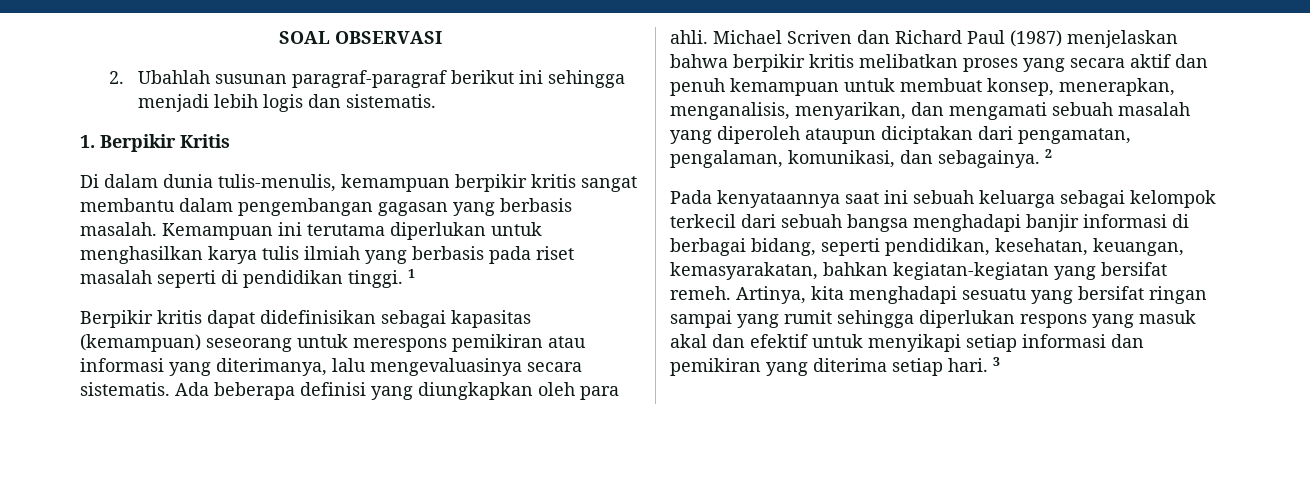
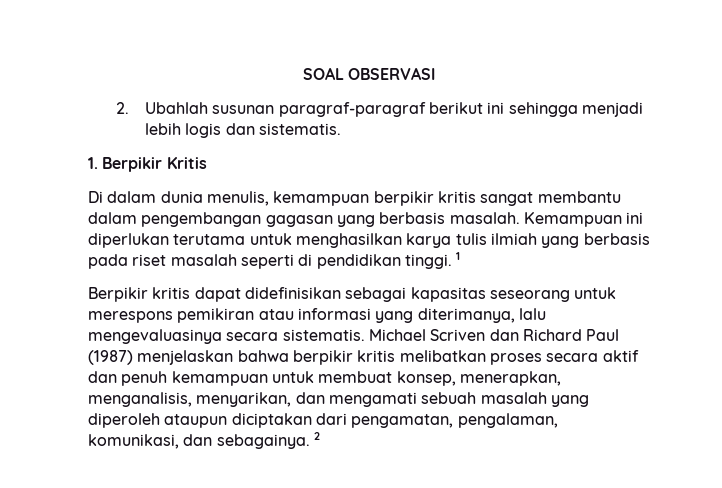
[218,174,336,192] tulis-menulis, -> [206,191,269,206] menulis,
[307,222,486,240] terutama diperlukan -> [88,233,246,248] diperlukan terutama
[80,334,201,352] (kemampuan) -> (486, 294) none
[175,382,619,400] [670,30,708,44] Ada beberapa definisi yang diungkapkan oleh para ahli. -> (365, 335) none
[1023,58,1065,72] yang -> (542, 359) none
[670,190,1216,208] [670,214,1189,232] [670,238,1184,256] [670,262,1167,280] [670,286,1207,304] [670,310,1196,328] [670,334,1144,352] [670,357,1000,376] // Pada kenyataannya saat ini sebuah keluarga sebagai kelompok terkecil dari sebuah bangsa menghadapi banjir informasi di berbagai bidang, seperti pendidikan, kesehatan, keuangan, kemasyarakatan, bahkan kegiatan-kegiatan yang bersifat remeh. Artinya, kita menghadapi sesuatu yang bersifat ringan sampai yang rumit sehingga diperlukan respons yang masuk akal dan efektif untuk menyikapi setiap informasi dan pemikiran yang diterima setiap hari. 3 -> (320, 436) none

